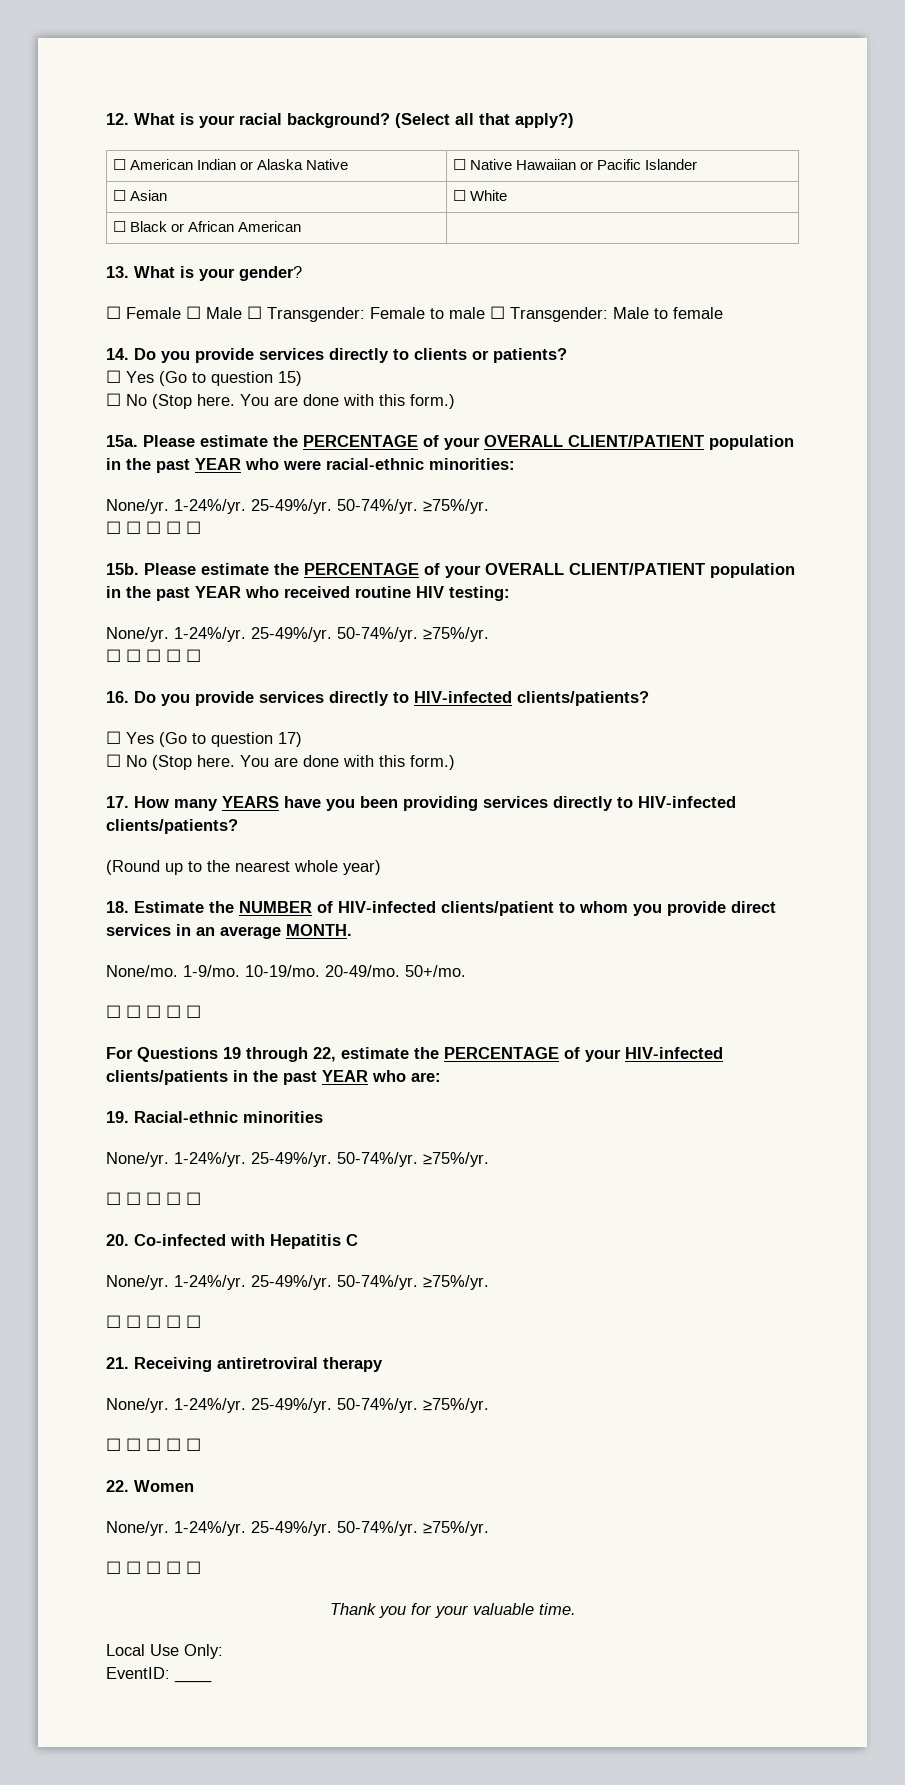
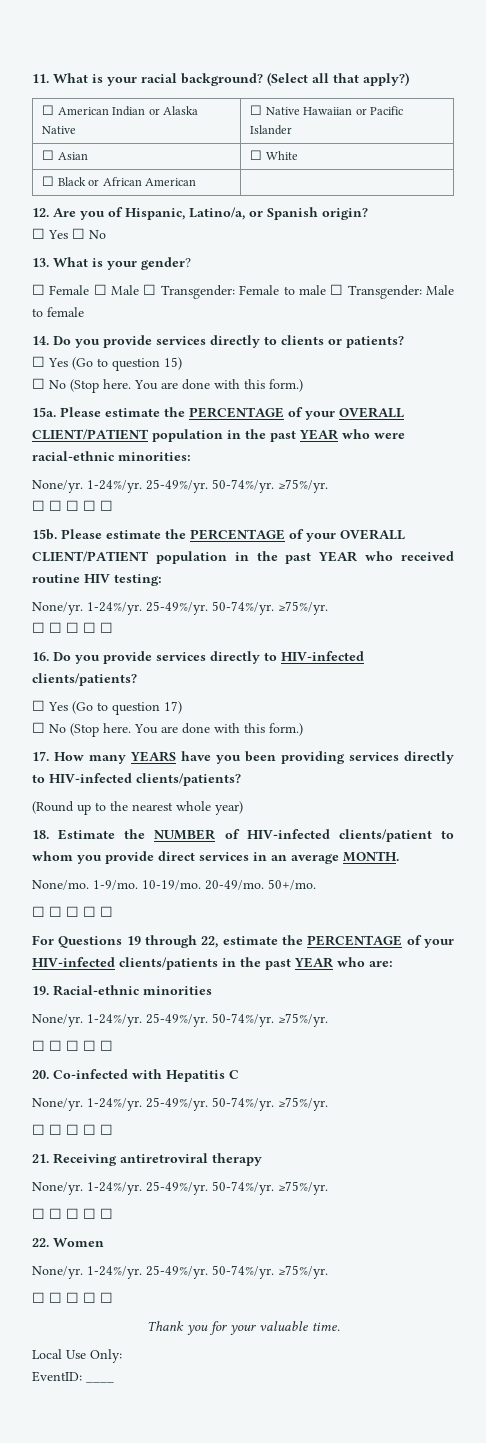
[106,113,129,125] 12. -> [32,74,49,83] 11.
(301, 226) none -> [32,207,368,220] [32,228,106,239] // 12. Are you of Hispanic, Latino/a, or Spanish origin? // ☐ Yes ☐ No

